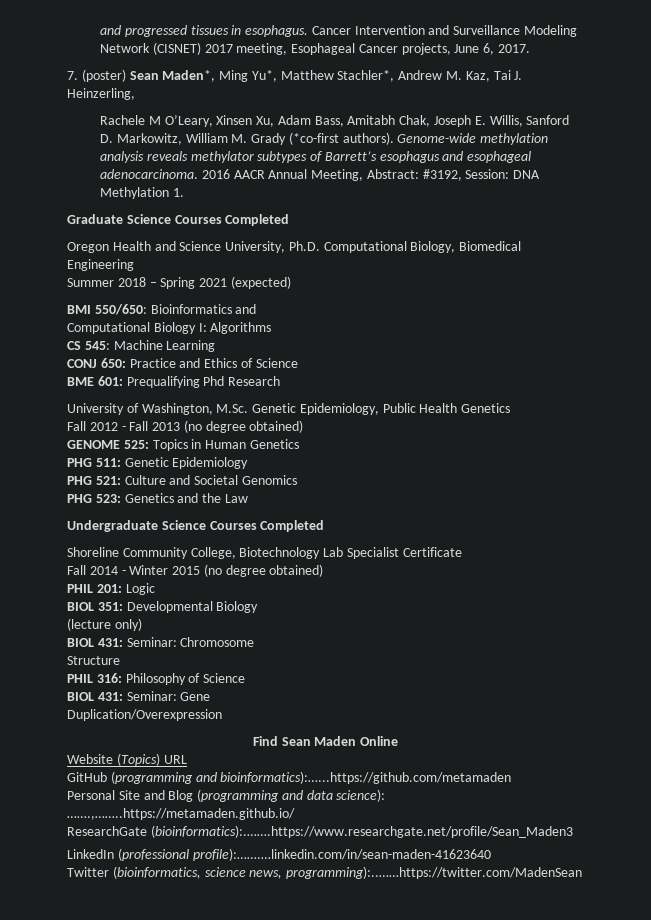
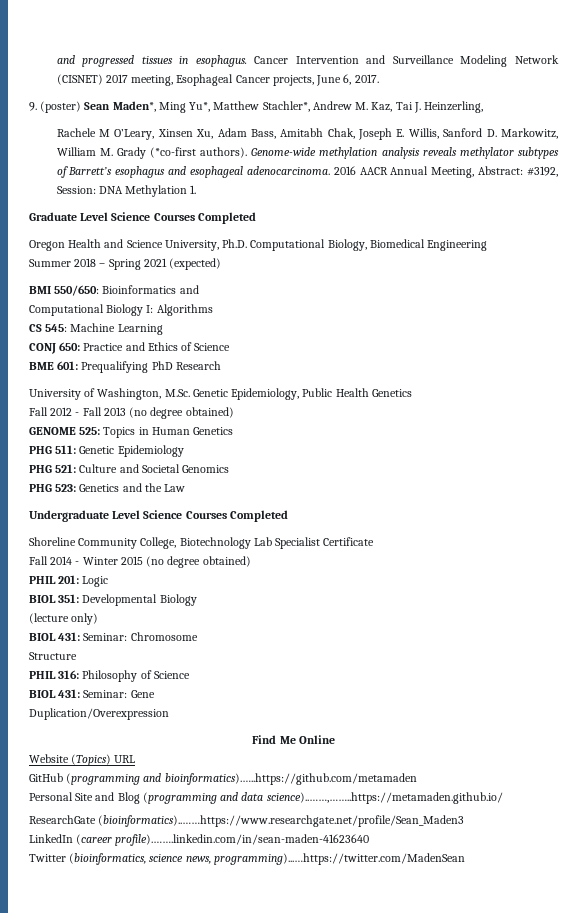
[67,71,78,80] 7. -> [29,102,37,111] 9.
(123, 219) none -> [80,212,109,221] Level
[203,376,225,386] Phd -> [151,361,173,370] PhD
(158, 526) none -> [112,510,141,519] Level
[281,736,357,746] Sean Maden -> [279,736,296,744] Me
[220,771,512,784] bioinformatics):…...https://github.com/metamaden -> [164,773,417,785] bioinformatics).…..https://github.com/metamaden
[336,789,386,802] [67,808,295,820] science): …….,……..https://metamaden.github.io/ -> [266,792,503,804] science)..……,……..https://metamaden.github.io/
[150,825,573,838] (bioinformatics):.…….https://www.researchgate.net/profile/Sean_Maden3 -> [98,815,465,827] (bioinformatics)..……https://www.researchgate.net/profile/Sean_Maden3
[117,848,491,861] (professional profile):…….…linkedin.com/in/sean-maden-41623640 -> [76,834,370,846] (career profile).…….linkedin.com/in/sean-maden-41623640
[286,866,583,879] programming):..……https://twitter.com/MadenSean -> [213,853,465,865] programming)...…https://twitter.com/MadenSean

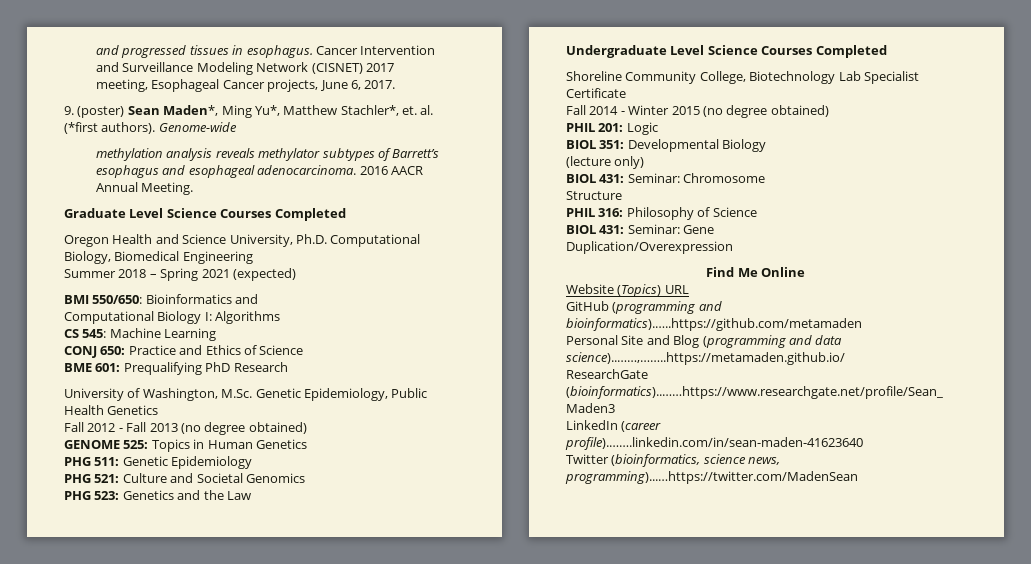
[312,101,484,113] [56,128,558,140] [56,147,197,159] Andrew M. Kaz, Tai J. Heinzerling, // Rachele M O’Leary, Xinsen Xu, Adam Bass, Amitabh Chak, Joseph E. Willis, Sanford D. Markowitz, William M. Grady (*co-first -> [402,105,434,115] [64,122,98,134] et. al. (*first
(317, 151) none -> (237, 127) //
[431,166,558,178] [56,185,197,197] Meeting, Abstract: #3192, Session: DNA Methylation 1. -> [141,182,194,195] Meeting.

